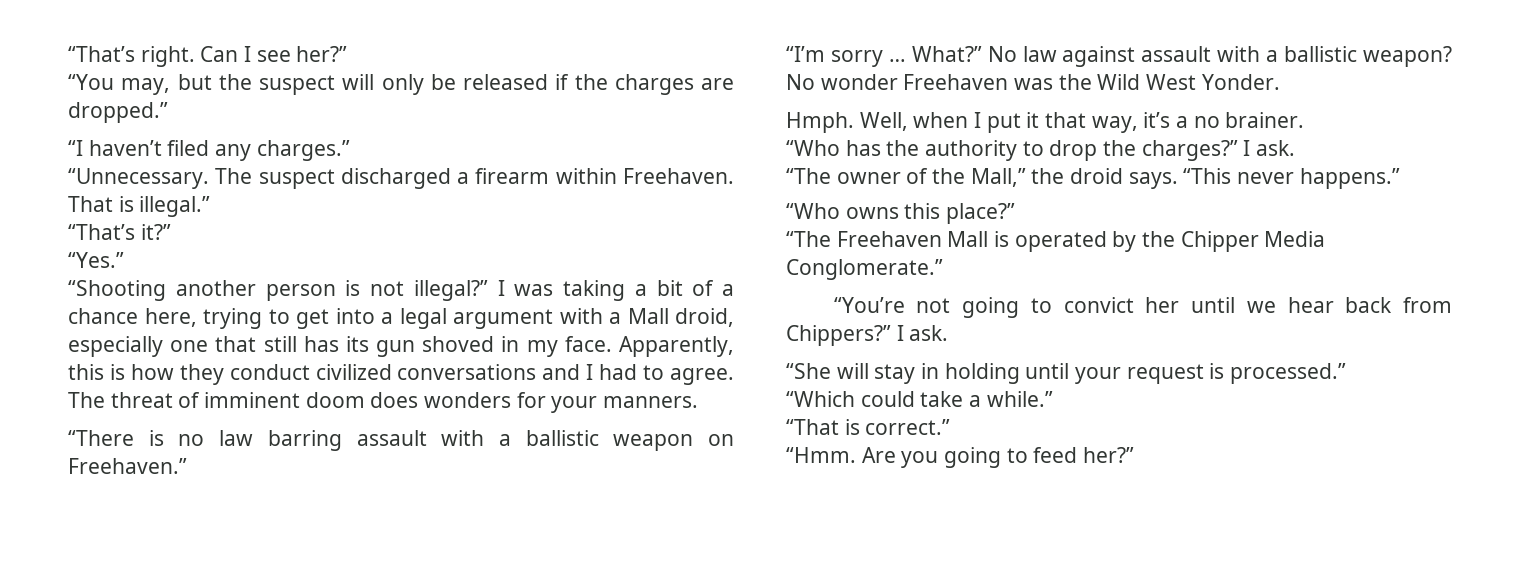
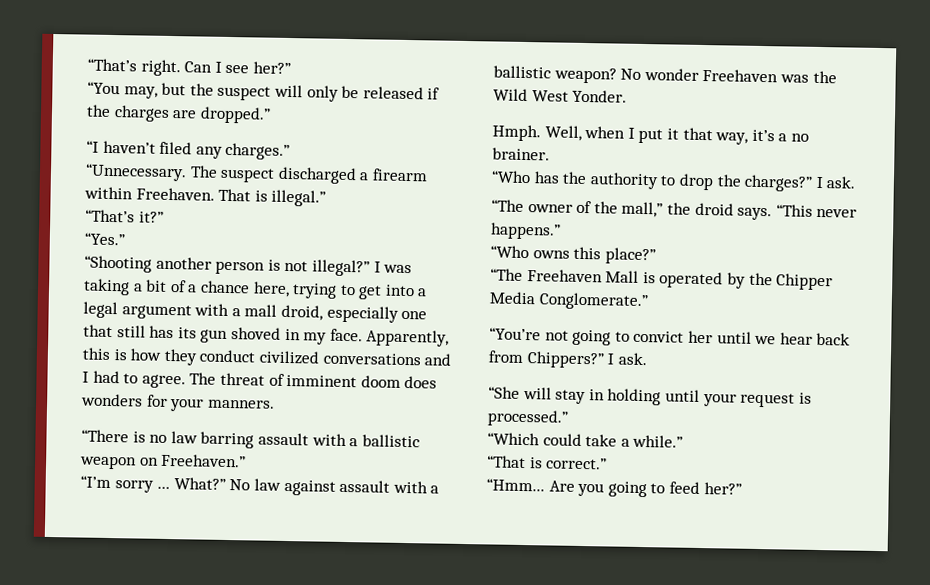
[627,308,669,324] Mall -> [244,304,278,317] mall
[970,168,1026,187] Mall,” -> [621,201,664,218] mall,”
[786,447,856,463] “Hmm. -> [486,478,545,492] “Hmm...

